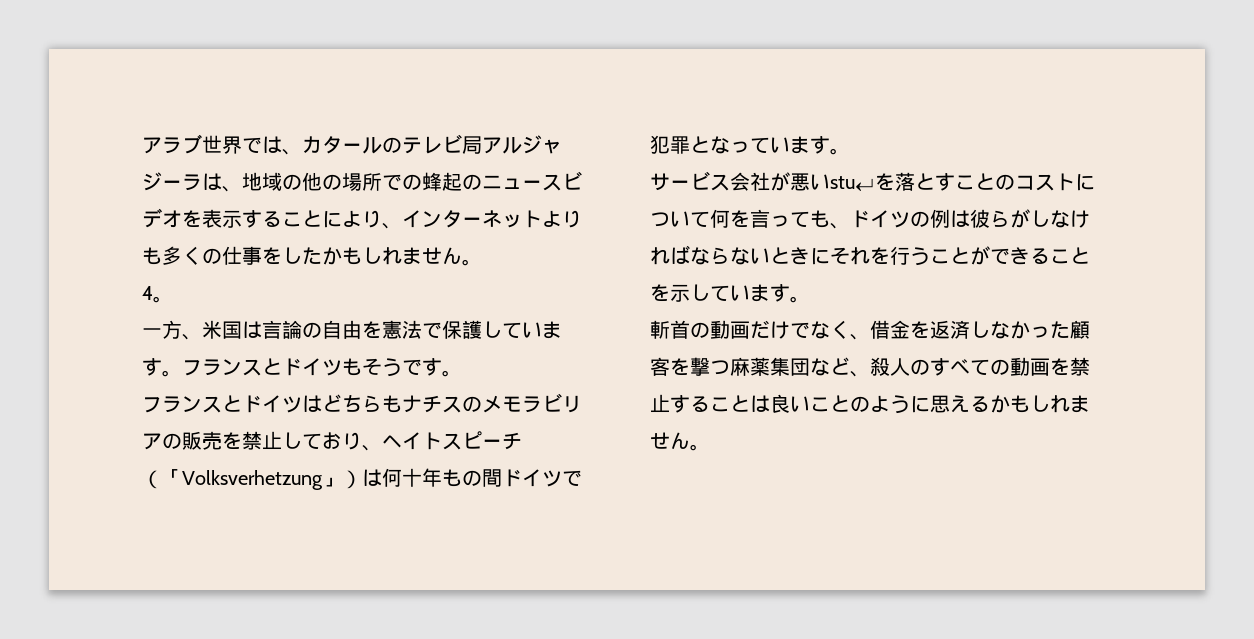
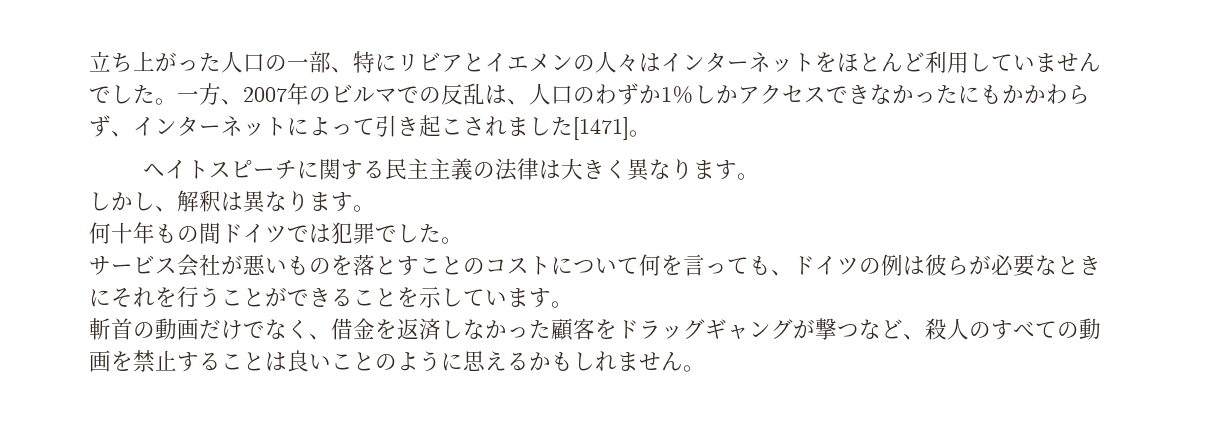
[142,134,562,155] [142,171,582,192] [142,208,582,229] [142,246,482,266] [142,286,173,303] [142,320,562,340] [142,358,462,377] [142,393,582,413] [142,431,522,451] [142,469,382,490] アラブ世界では、カタールのテレビ局アルジャジーラは、地域の他の場所での蜂起のニュースビデオを表示することにより、インターネットよりも多くの仕事をしたかもしれません。 // 4。 // 一方、米国は言論の自由を憲法で保護しています。フランスとドイツもそうです。 // フランスとドイツはどちらもナチスのメモラビリアの販売を禁止しており、ヘイトスピーチ（「Volksverhetzung」）は -> [89,51,1101,73] [89,83,1090,105] [89,115,651,140] [143,158,760,181] [89,190,375,213] 立ち上がった人口の一部、特にリビアとイエメンの人々はインターネットをほとんど利用していませんでした。一方、2007年のビルマでの反乱は、人口のわずか1％しかアクセスできなかったにもかかわらず、インターネットによって引き起こされました[1471]。 // ヘイトスピーチに関する民主主義の法律は大きく異なります。 // しかし、解釈は異なります。 //
[650,135,830,154] 犯罪となっています -> [309,222,441,244] は犯罪でした
[830,176,875,192] stu↵ -> [287,256,331,275] もの
[1030,210,1090,228] [650,245,770,265] しなければならない -> [991,254,1057,277] 必要な
[690,357,810,376] 撃つ麻薬集団 -> [617,318,859,340] ドラッグギャングが撃つ

